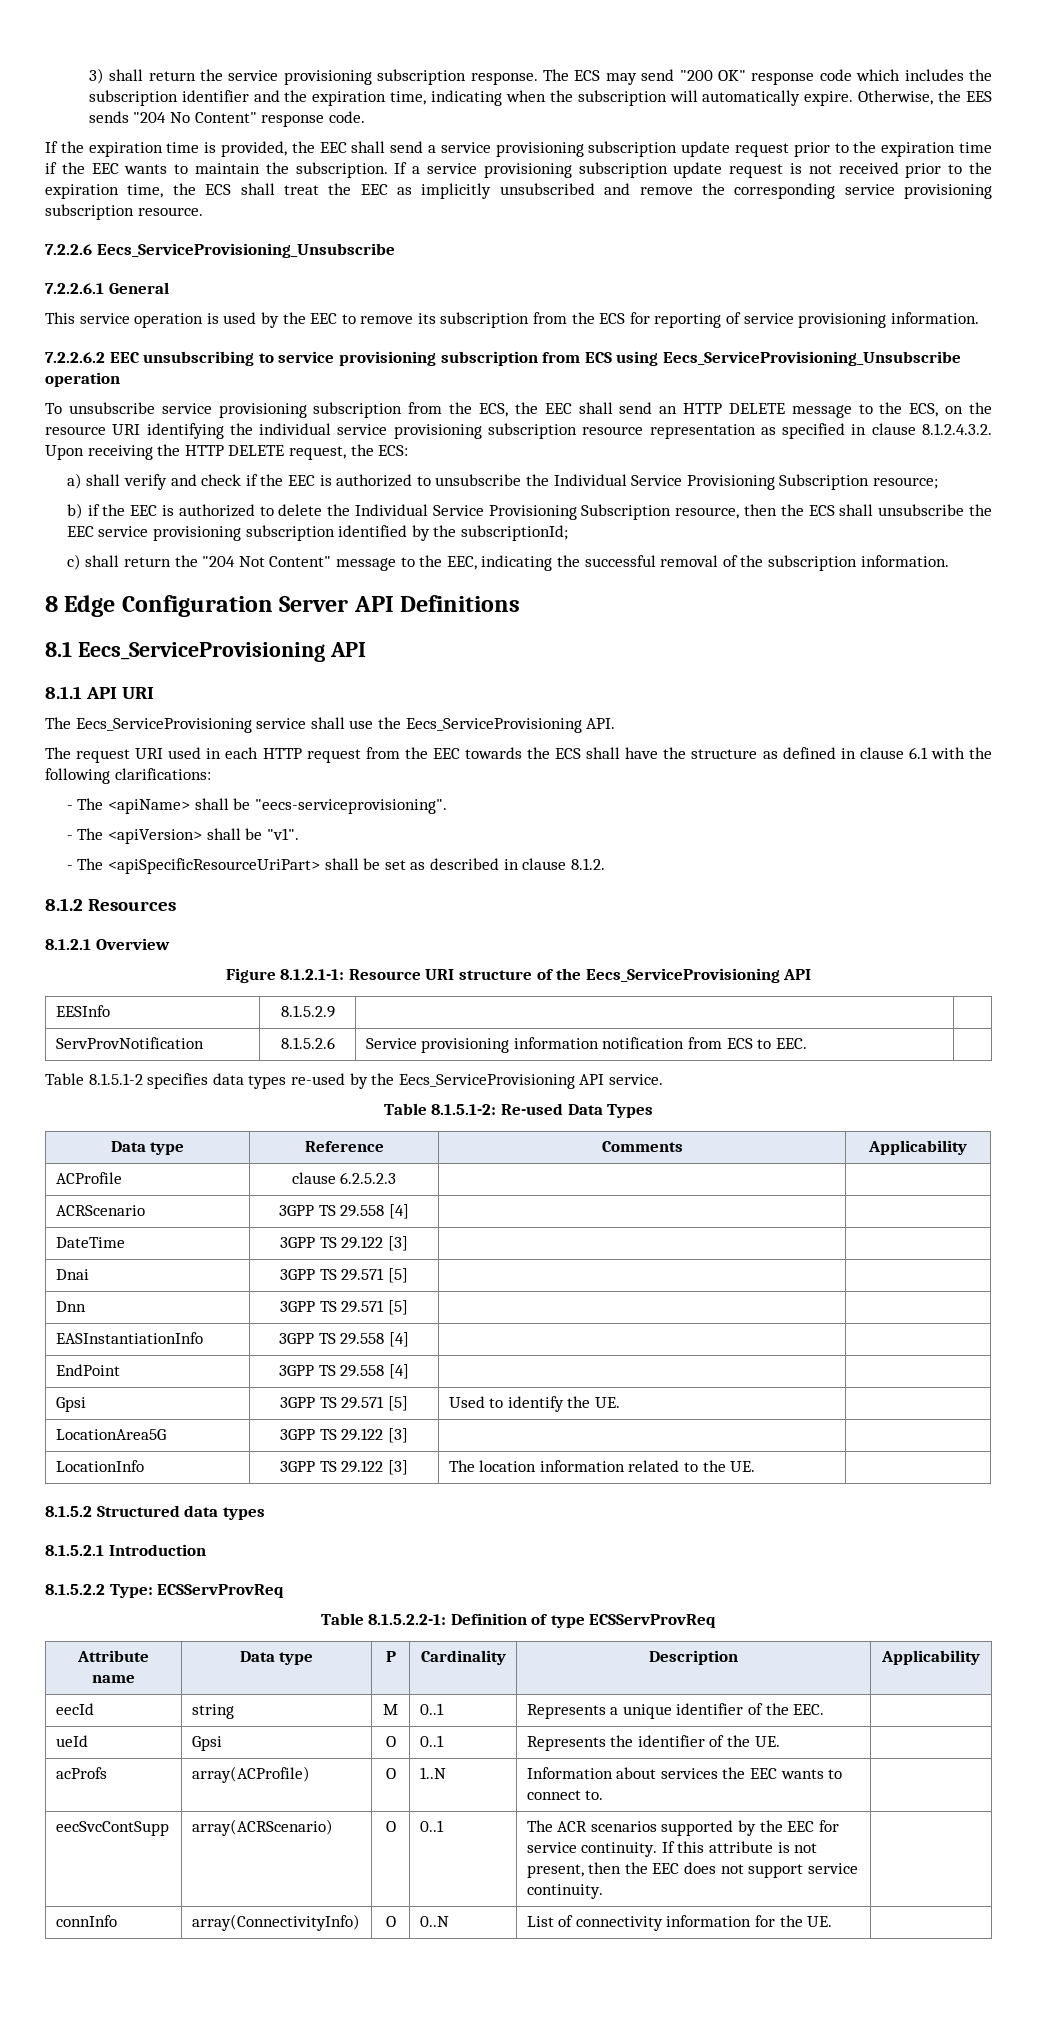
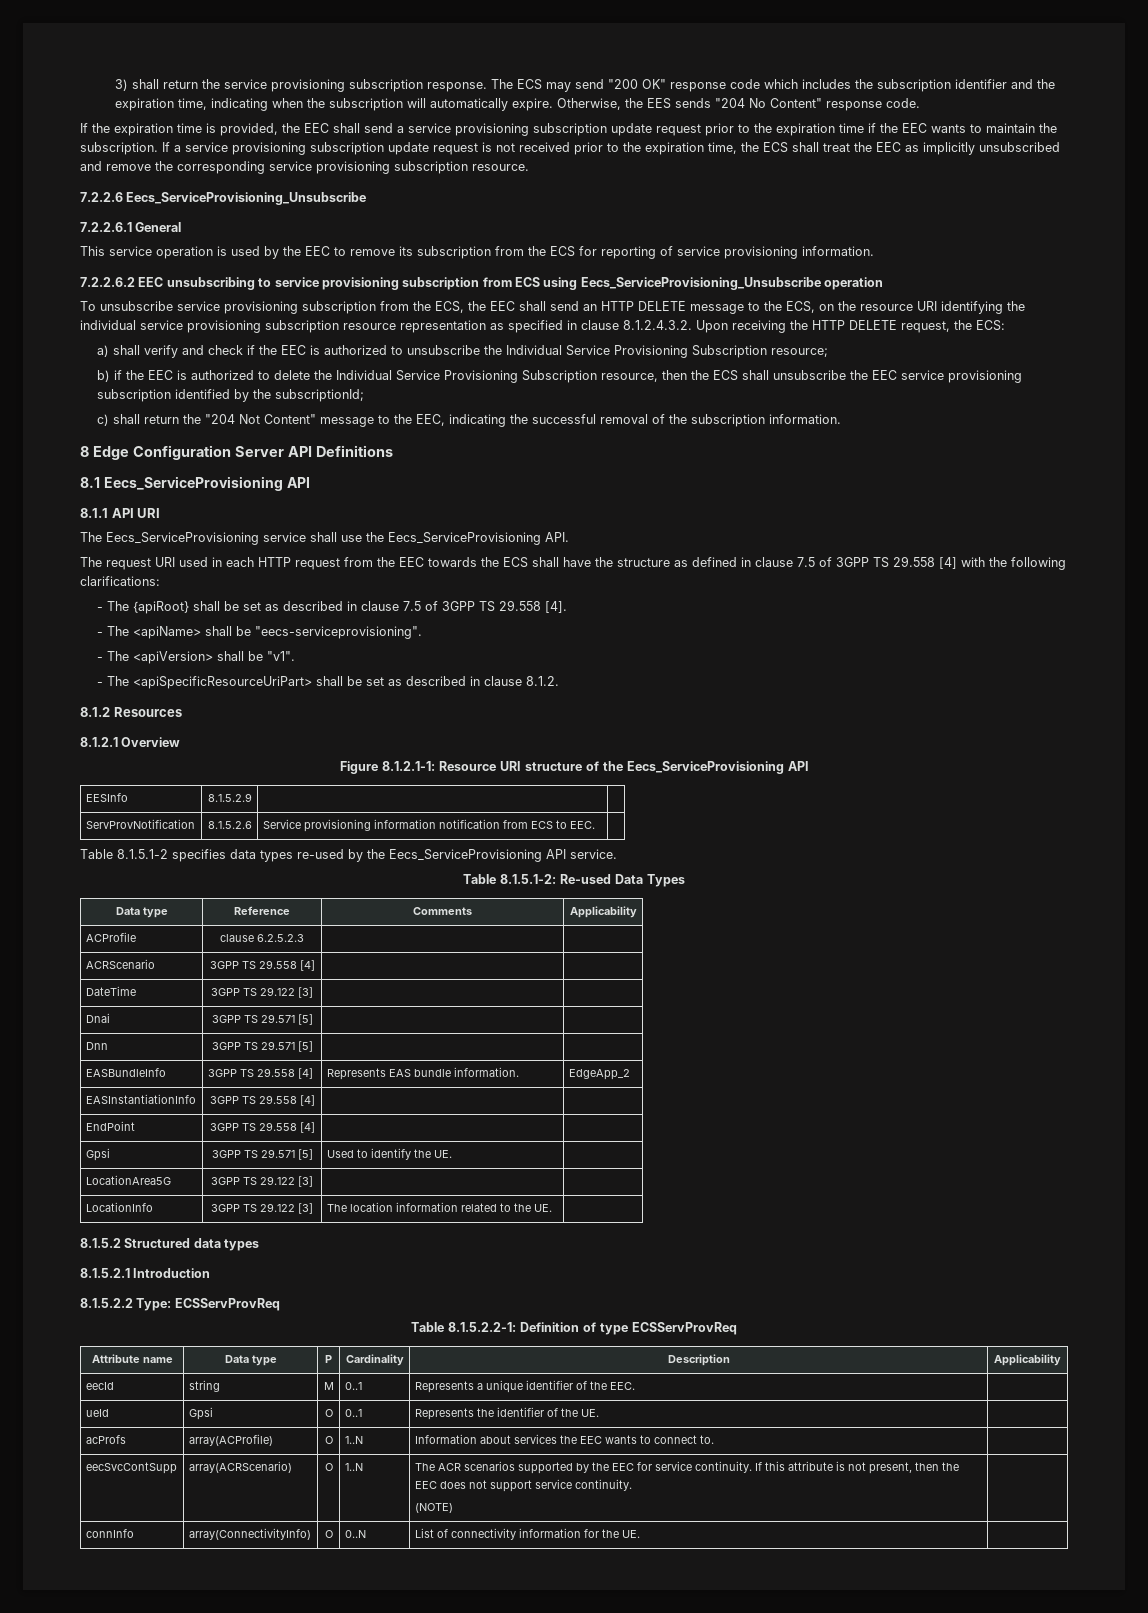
[908,747,993,759] [45,768,211,784] 6.1 with the following clarifications: -> [797,556,1066,570] [80,576,160,586] [97,600,568,614] 7.5 of 3GPP TS 29.558 [4] with the following clarifications: // - The {apiRoot} shall be set as described in clause 7.5 of 3GPP TS 29.558 [4].
(408, 1307) none -> [85,1068,166,1077] [207,1068,313,1079] [326,1067,519,1080] [568,1069,630,1080] // EASBundleInfo | 3GPP TS 29.558 [4] | Represents EAS bundle information. | EdgeApp_2
[419,1820,444,1832] 0..1 -> [344,1463,363,1471] 1..N
(603, 1891) none -> [414,1503,453,1513] // (NOTE)

